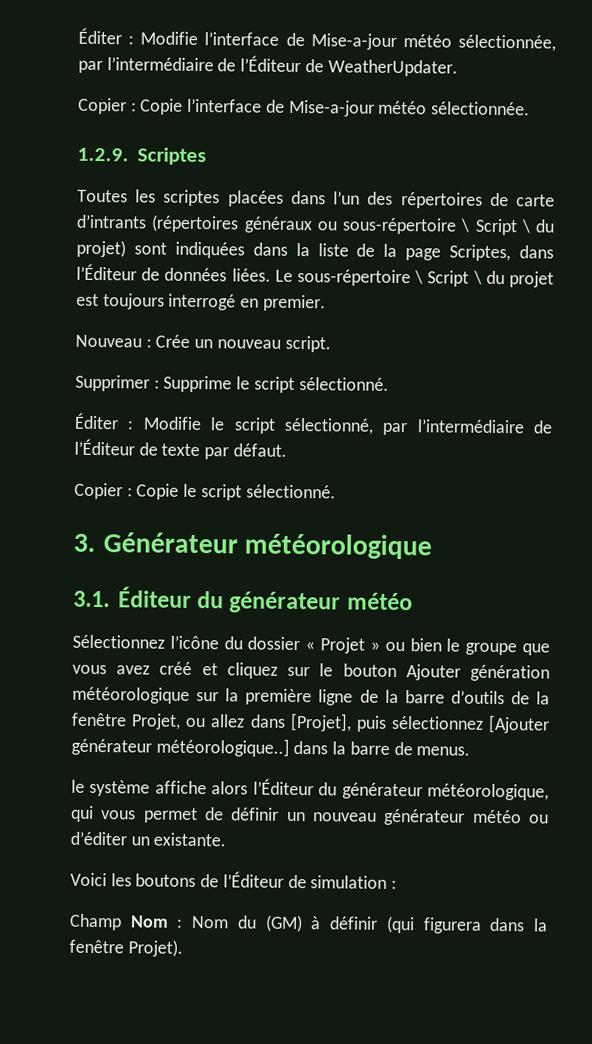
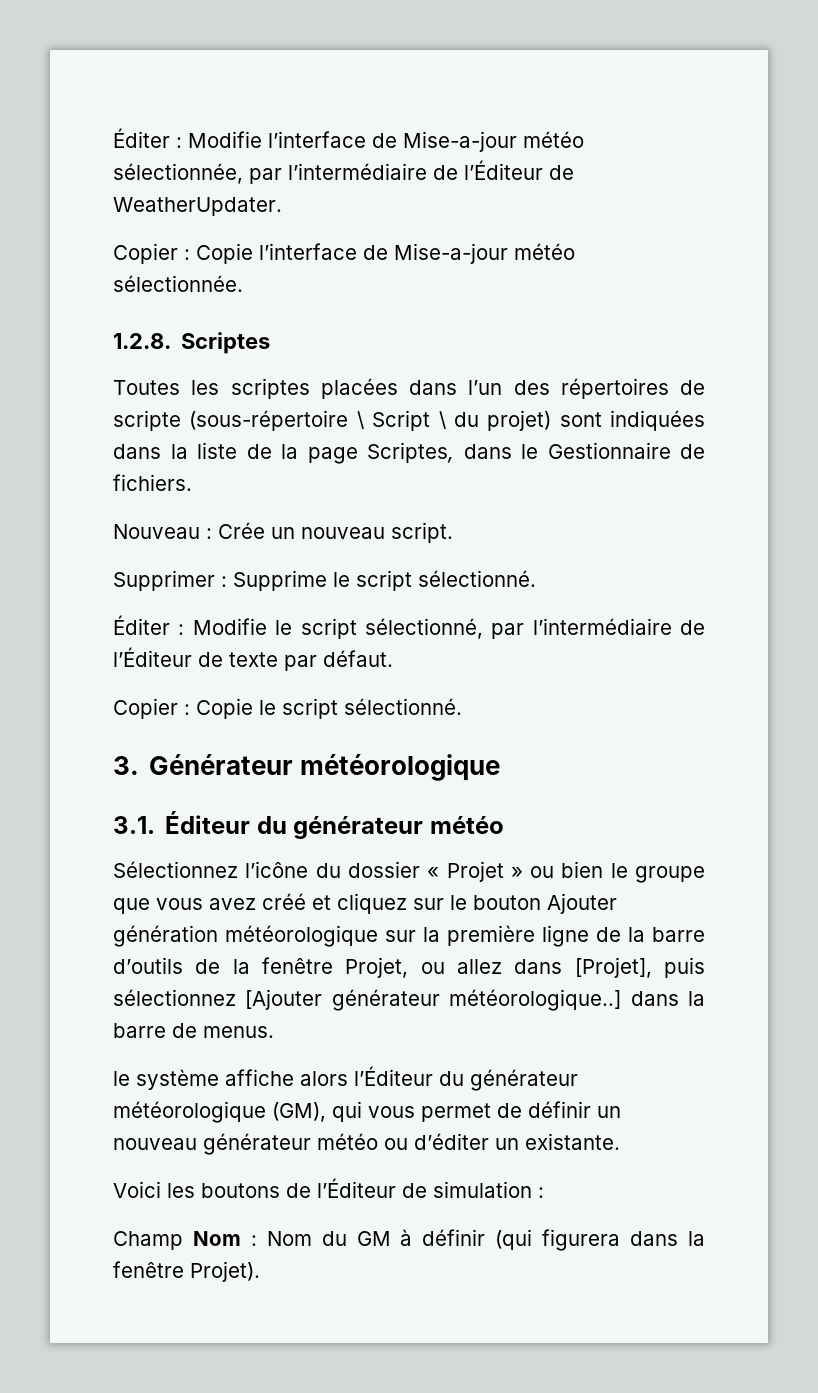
[77,147,129,162] 1.2.9. -> [113,333,171,349] 1.2.8.
[516,194,555,207] [76,214,457,235] carte d’intrants (répertoires généraux ou sous-répertoire -> [113,410,349,431] scripte (sous-répertoire
[76,263,554,288] [76,293,326,312] l’Éditeur de données liées. Le sous-répertoire \ Script \ du projet est toujours interrogé en premier. -> [521,442,705,459] [113,474,192,491] le Gestionnaire de fichiers.
[427,783,549,801] météorologique, -> [113,1101,326,1123] météorologique (GM),
[264,914,303,933] (GM) -> [356,1231,391,1246] GM

